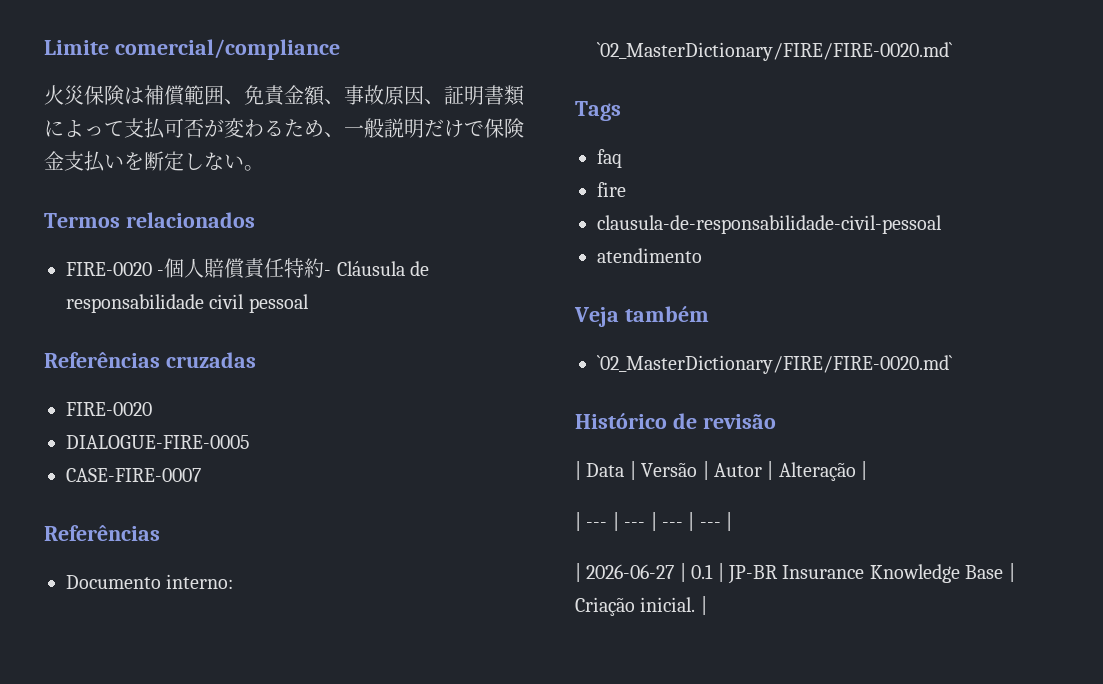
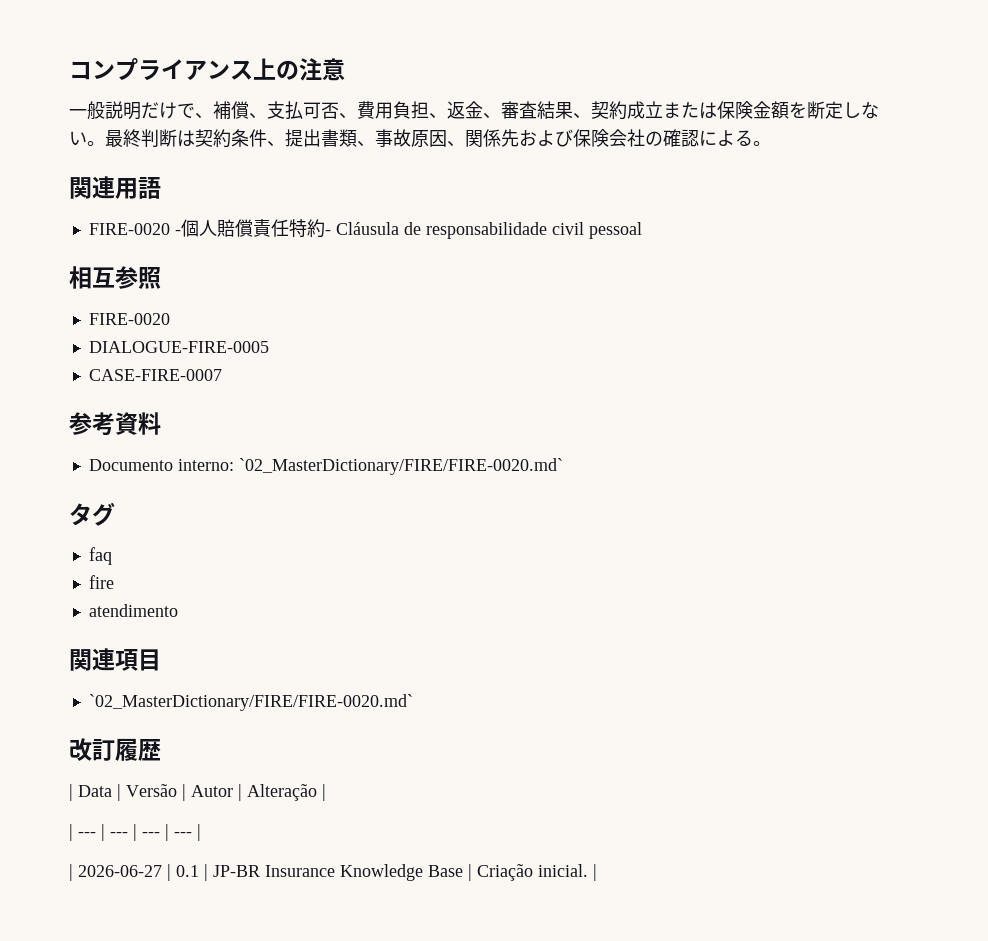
[44,39,340,60] [44,85,525,106] [44,118,524,139] [44,151,264,172] [44,212,255,228] Limite comercial/compliance // 火災保険は補償範囲、免責金額、事故原因、証明書類によって支払可否が変わるため、一般説明だけで保険金支払いを断定しない。 // Termos relacionados -> [69,58,345,81] [69,101,879,120] [69,129,771,148] [69,176,161,199] コンプライアンス上の注意 // 一般説明だけで、補償、支払可否、費用負担、返金、審査結果、契約成立または保険金額を断定しない。最終判断は契約条件、提出書類、事故原因、関係先および保険会社の確認による。 // 関連用語
[44,352,256,368] Referências cruzadas -> [69,266,161,289] 相互参照
[44,525,160,541] Referências -> [69,412,161,436] 参考資料
[575,101,621,121] Tags -> [69,502,115,526] タグ
[597,215,942,234] // clausula-de-responsabilidade-civil-pessoal -> (114, 582) none
[574,306,709,327] [597,355,953,374] [575,413,776,429] Veja também // `02_MasterDictionary/FIRE/FIRE-0020.md` // Histórico de revisão -> [69,648,161,671] [88,694,413,711] [69,738,161,761] 関連項目 // `02_MasterDictionary/FIRE/FIRE-0020.md` // 改訂履歴

